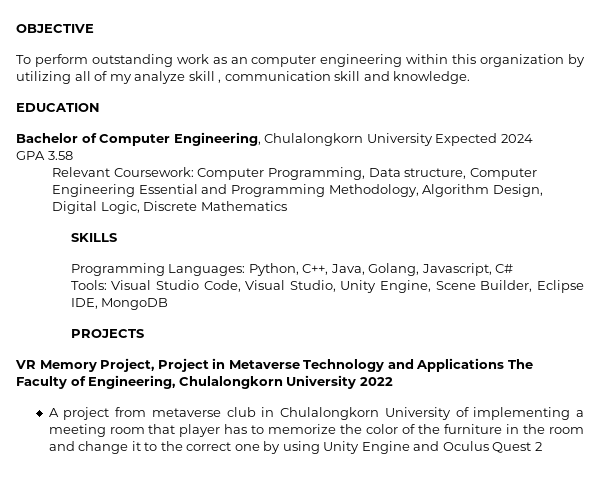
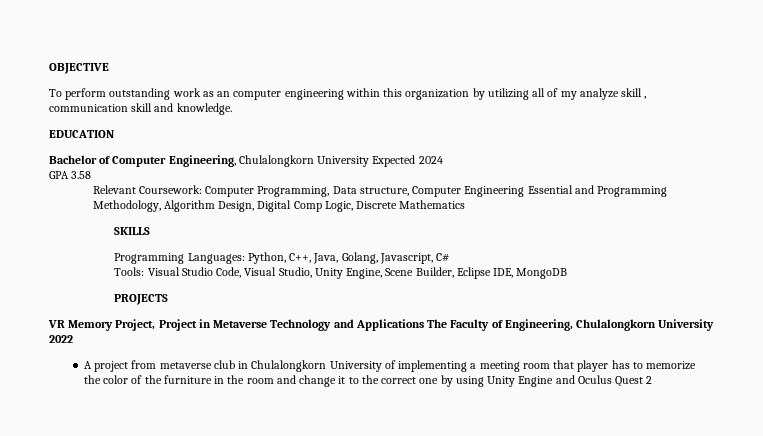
(98, 207) none -> [293,201,322,212] Comp

